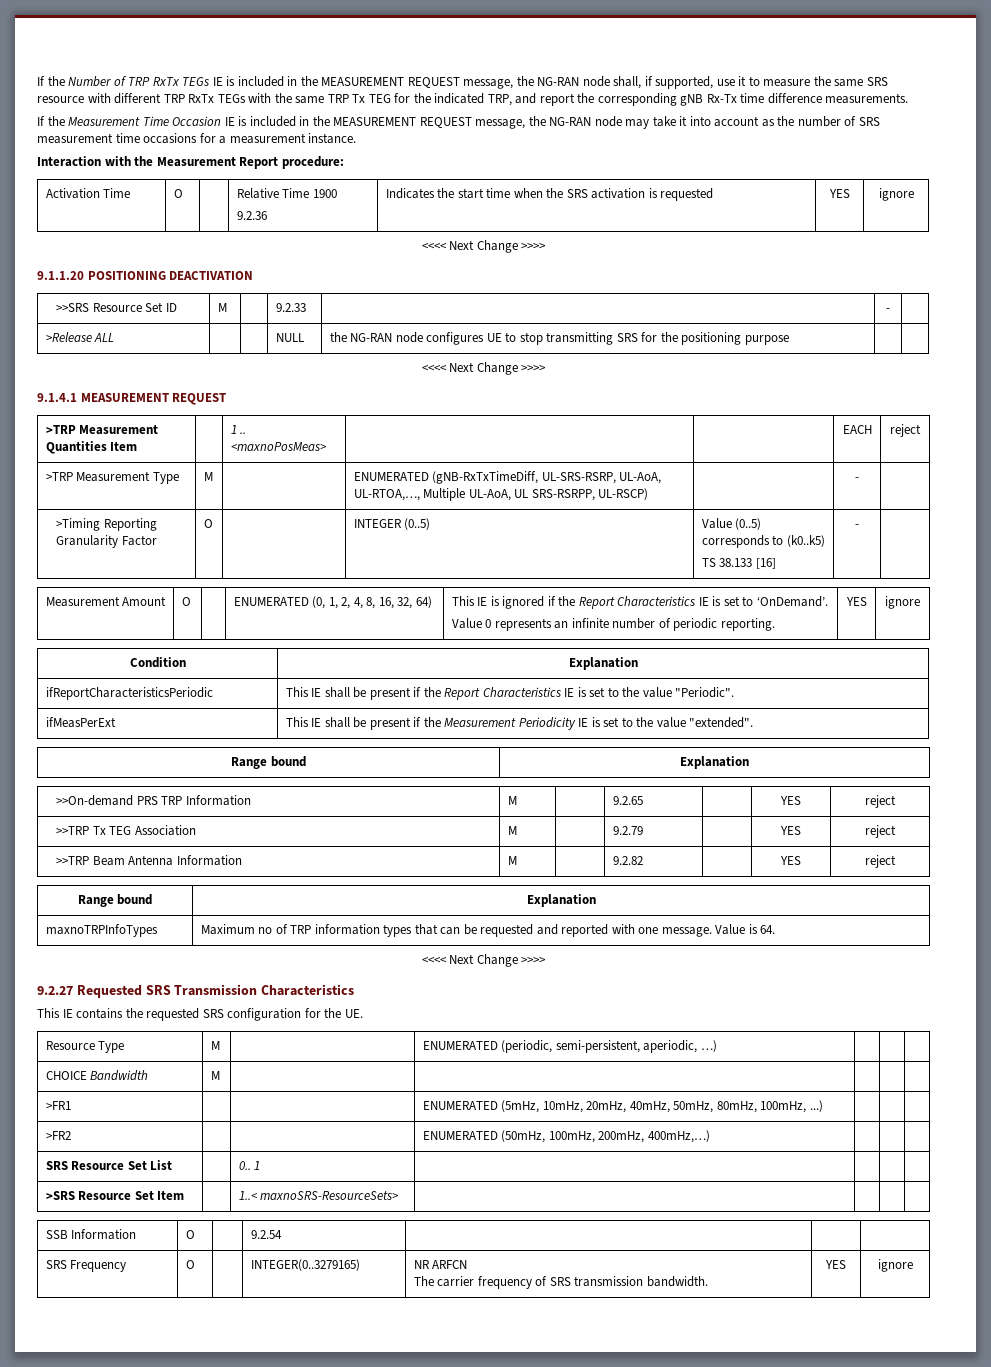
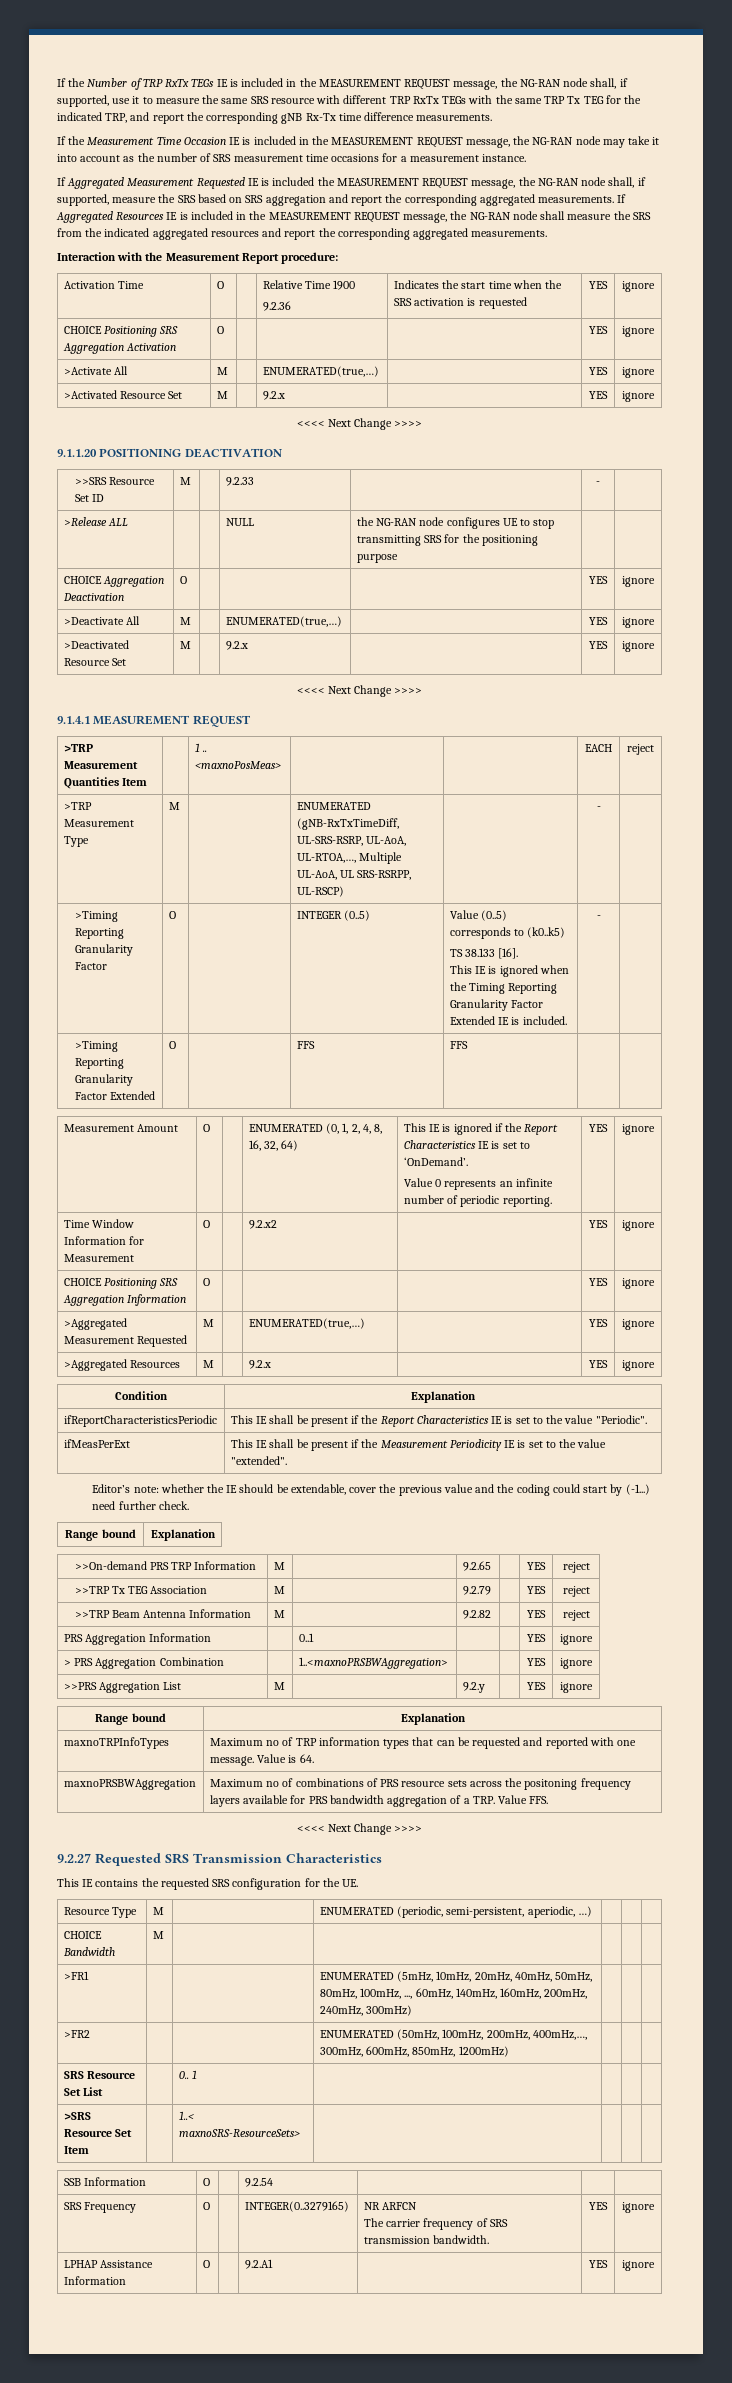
(357, 138) none -> [57,177,646,189] [57,194,627,206] [56,211,651,223] [57,228,548,240] // If Aggregated Measurement Requested IE is included the MEASUREMENT REQUEST message, the NG-RAN node shall, if supported, measure the SRS based on SRS aggregation and report the corresponding aggregated measurements. If Aggregated Resources IE is included in the MEASUREMENT REQUEST message, the NG-RAN node shall measure the SRS from the indicated aggregated resources and report the corresponding aggregated measurements.
(914, 194) none -> [63,326,179,337] [62,343,177,354] [216,326,224,334] [589,326,608,334] [622,326,655,337] [63,366,129,375] [216,367,228,375] [262,366,379,377] [589,367,608,375] [622,367,655,378] [63,390,183,399] [216,391,228,399] [262,391,285,400] [589,391,608,399] [622,391,655,402] // CHOICE Positioning SRS Aggregation Activation | O | | | | YES | ignore // >Activate All | M | | ENUMERATED(true,…) | | YES | ignore // >Activated Resource Set | M | | 9.2.x | | YES | ignore
(789, 340) none -> [63,576,165,587] [62,593,124,601] [179,576,187,584] [589,576,608,584] [622,576,655,587] [63,616,141,625] [179,617,191,625] [225,616,342,627] [589,617,608,625] [622,617,655,628] [63,640,129,649] [63,658,127,666] [179,641,191,649] [225,641,248,650] [589,641,608,649] [622,641,655,652] // CHOICE Aggregation Deactivation | O | | | | YES | ignore // >Deactivate All | M | | ENUMERATED(true,…) | | YES | ignore // >Deactivated Resource Set | M | | 9.2.x | | YES | ignore
[755,558,776,569] [855,524,859,528] [16] | - -> [498,948,519,959] [449,965,569,977] [449,982,558,994] [449,999,544,1011] [449,1016,567,1025] [596,915,601,919] [74,1041,118,1052] [74,1058,124,1069] [74,1074,133,1086] [74,1091,155,1100] [168,1041,176,1049] [296,1041,315,1049] [449,1041,468,1049] [16]. // This IE is ignored when the Timing Reporting Granularity Factor Extended IE is included. | - | // >Timing Reporting Granularity Factor Extended | O | | FFS | FFS |
(920, 602) none -> [63,1219,135,1228] [63,1236,145,1245] [63,1254,134,1262] [202,1220,210,1228] [248,1220,277,1229] [589,1220,608,1228] [622,1220,655,1231] [63,1278,179,1289] [62,1294,187,1306] [202,1278,210,1286] [589,1278,608,1286] [622,1278,655,1289] [63,1318,127,1330] [63,1335,188,1347] [202,1319,214,1327] [248,1318,365,1329] [589,1319,608,1327] [622,1319,655,1330] [63,1359,181,1371] [202,1360,214,1368] [248,1360,271,1369] [589,1360,608,1368] [622,1360,655,1371] // Time Window Information for Measurement | O | | 9.2.x2 | | YES | ignore // CHOICE Positioning SRS Aggregation Information | O | | | | YES | ignore // >Aggregated Measurement Requested | M | | ENUMERATED(true,…) | | YES | ignore // >Aggregated Resources | M | | 9.2.x | | YES | ignore
(754, 722) none -> [92,1484,650,1496] [92,1501,189,1510] // Editor’s note: whether the IE should be extendable, cover the previous value and the coding could start by (-1...) need further check.
(896, 861) none -> [63,1633,212,1645] [298,1633,314,1642] [527,1634,546,1642] [560,1634,593,1645] [63,1657,224,1669] [298,1657,448,1669] [527,1658,546,1666] [560,1658,593,1669] [63,1682,182,1693] [273,1682,285,1690] [462,1682,485,1693] [527,1682,546,1690] [560,1682,593,1693] // PRS Aggregation Information | | 0..1 | | | YES | ignore // > PRS Aggregation Combination | | 1..<maxnoPRSBWAggregation> | | | YES | ignore // >>PRS Aggregation List | M | | 9.2.y | | YES | ignore
(776, 929) none -> [63,1779,196,1790] [209,1778,631,1790] [209,1795,549,1807] // maxnoPRSBWAggregation | Maximum no of combinations of PRS resource sets across the positoning frequency layers available for PRS bandwidth aggregation of a TRP. Value FFS.
[809,1100,823,1112] ...) -> [404,1988,588,1999] [319,2005,413,2016] ..., 60mHz, 140mHz, 160mHz, 200mHz, 240mHz, 300mHz)
[647,1130,710,1143] 400mHz,…) -> [532,2030,587,2040] [319,2046,509,2057] 400mHz,…, 300mHz, 600mHz, 850mHz, 1200mHz)
(913, 1265) none -> [63,2260,154,2268] [63,2276,126,2285] [202,2260,210,2268] [244,2259,273,2269] [589,2260,608,2268] [622,2260,655,2271] // LPHAP Assistance Information | O | | 9.2.A1 | | YES | ignore

